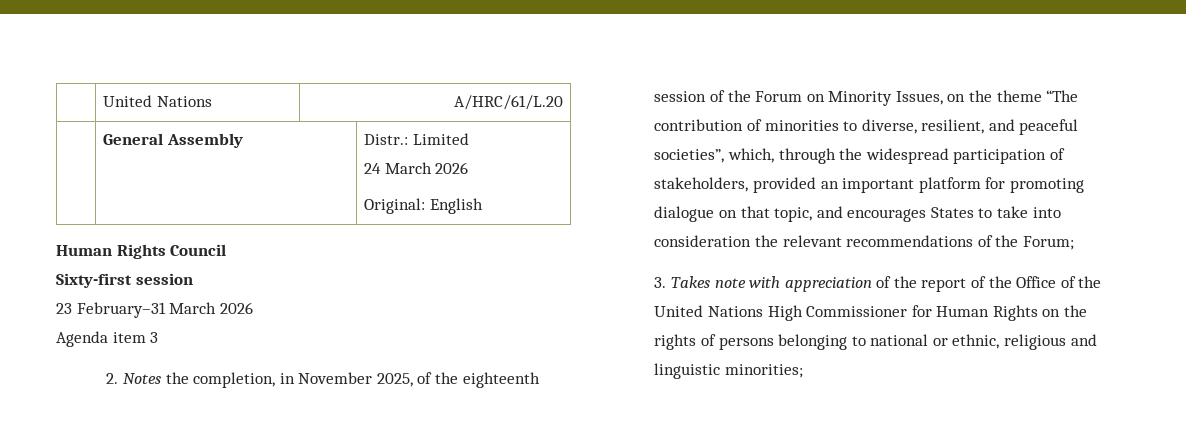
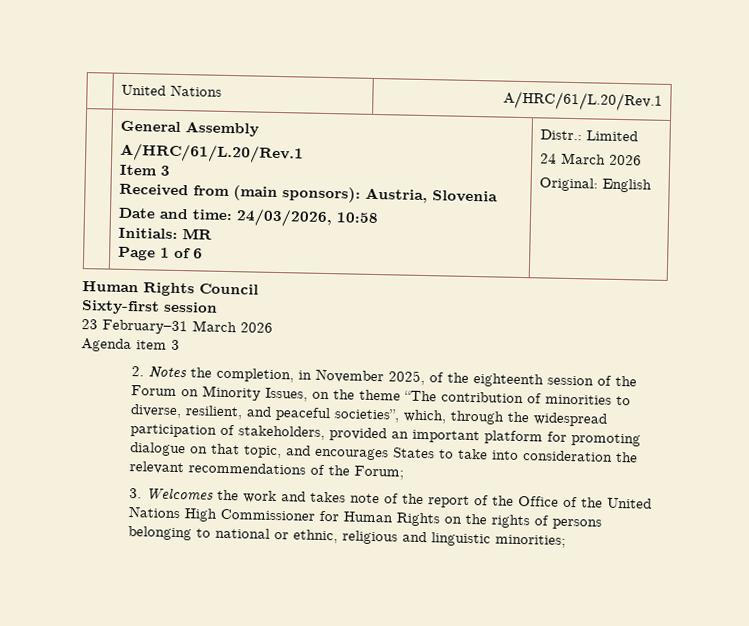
[453,95,563,110] A/HRC/61/L.20 -> [503,90,664,112] A/HRC/61/L.20/Rev.1
(243, 140) none -> [119,142,304,164] [118,164,170,176] [118,183,498,204] [117,207,379,228] [117,227,212,240] [117,246,203,261] // A/HRC/61/L.20/Rev.1 // Item 3 // Received from (main sponsors): Austria, Slovenia // Date and time: 24/03/2026, 10:58 // Initials: MR // Page 1 of 6
[670,276,872,292] Takes note with appreciation -> [146,487,381,504] Welcomes the work and takes note

